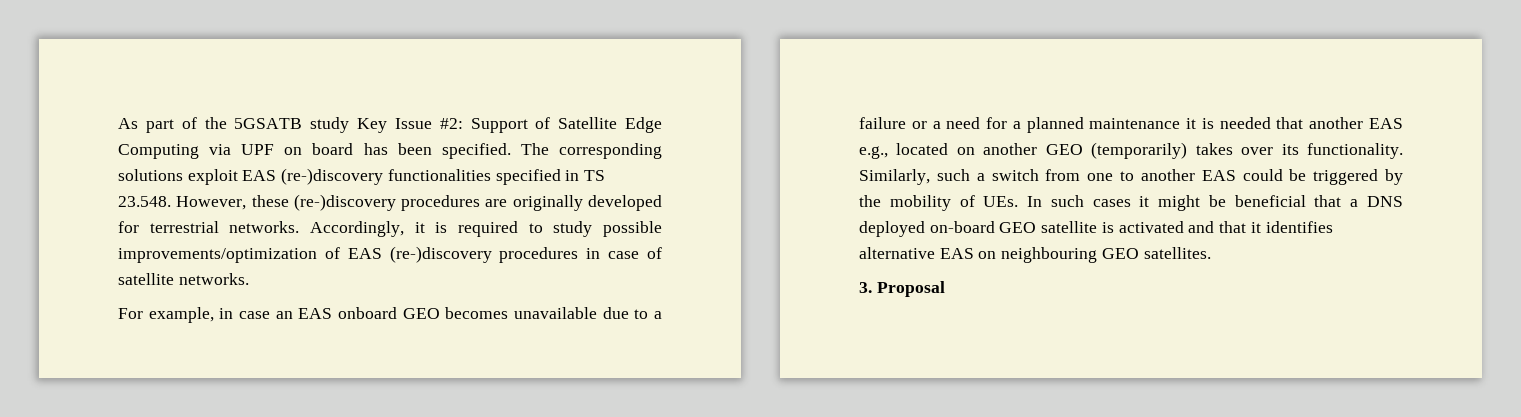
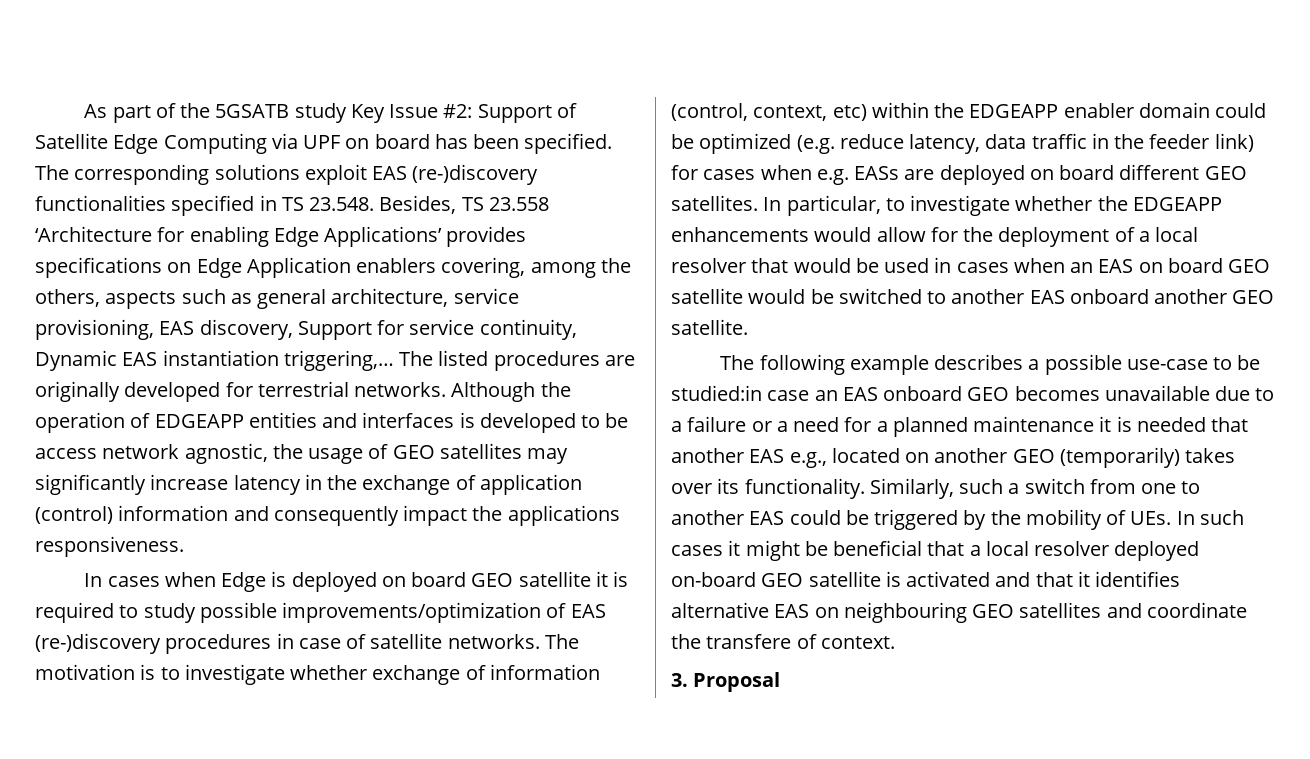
[176,194,396,211] However, these (re-)discovery -> [379,195,549,214] [35,226,527,247] [35,257,631,278] [35,288,519,309] [35,319,577,340] [35,350,489,371] Besides, TS 23.558 ‘Architecture for enabling Edge Applications’ provides specifications on Edge Application enablers covering, among the others, aspects such as general architecture, service provisioning, EAS discovery, Support for service continuity, Dynamic EAS instantiation triggering,… The listed
[310,221,404,237] Accordingly, -> [451,382,571,402] [35,412,629,433] [35,443,569,464] [35,474,582,495] [35,505,620,526] [35,536,184,557] [84,571,591,592] Although the operation of EDGEAPP entities and interfaces is developed to be access network agnostic, the usage of GEO satellites may significantly increase latency in the exchange of application (control) information and consequently impact the applications responsiveness. // In cases when Edge is deployed on board GEO satellite
[118,307,234,323] // For example, in -> [544,634,579,649] [35,664,600,685] [671,102,1267,121] [671,133,1254,154] [671,164,1247,185] [671,195,1222,216] [671,227,1199,247] [671,257,1271,273] [671,288,1275,304] [671,319,748,335] [720,354,1261,375] [671,385,762,401] The motivation is to investigate whether exchange of information (control, context, etc) within the EDGEAPP enabler domain could be optimized (e.g. reduce latency, data traffic in the feeder link) for cases when e.g. EASs are deployed on board different GEO satellites. In particular, to investigate whether the EDGEAPP enhancements would allow for the deployment of a local resolver that would be used in cases when an EAS on board GEO satellite would be switched to another EAS onboard another GEO satellite. // The following example describes a possible use-case to be studied:in
[1367,196,1403,207] DNS -> [985,541,1110,556] local resolver
[1143,247,1211,259] satellites. -> [1019,602,1247,618] [671,634,895,649] satellites and coordinate the transfere of context.

